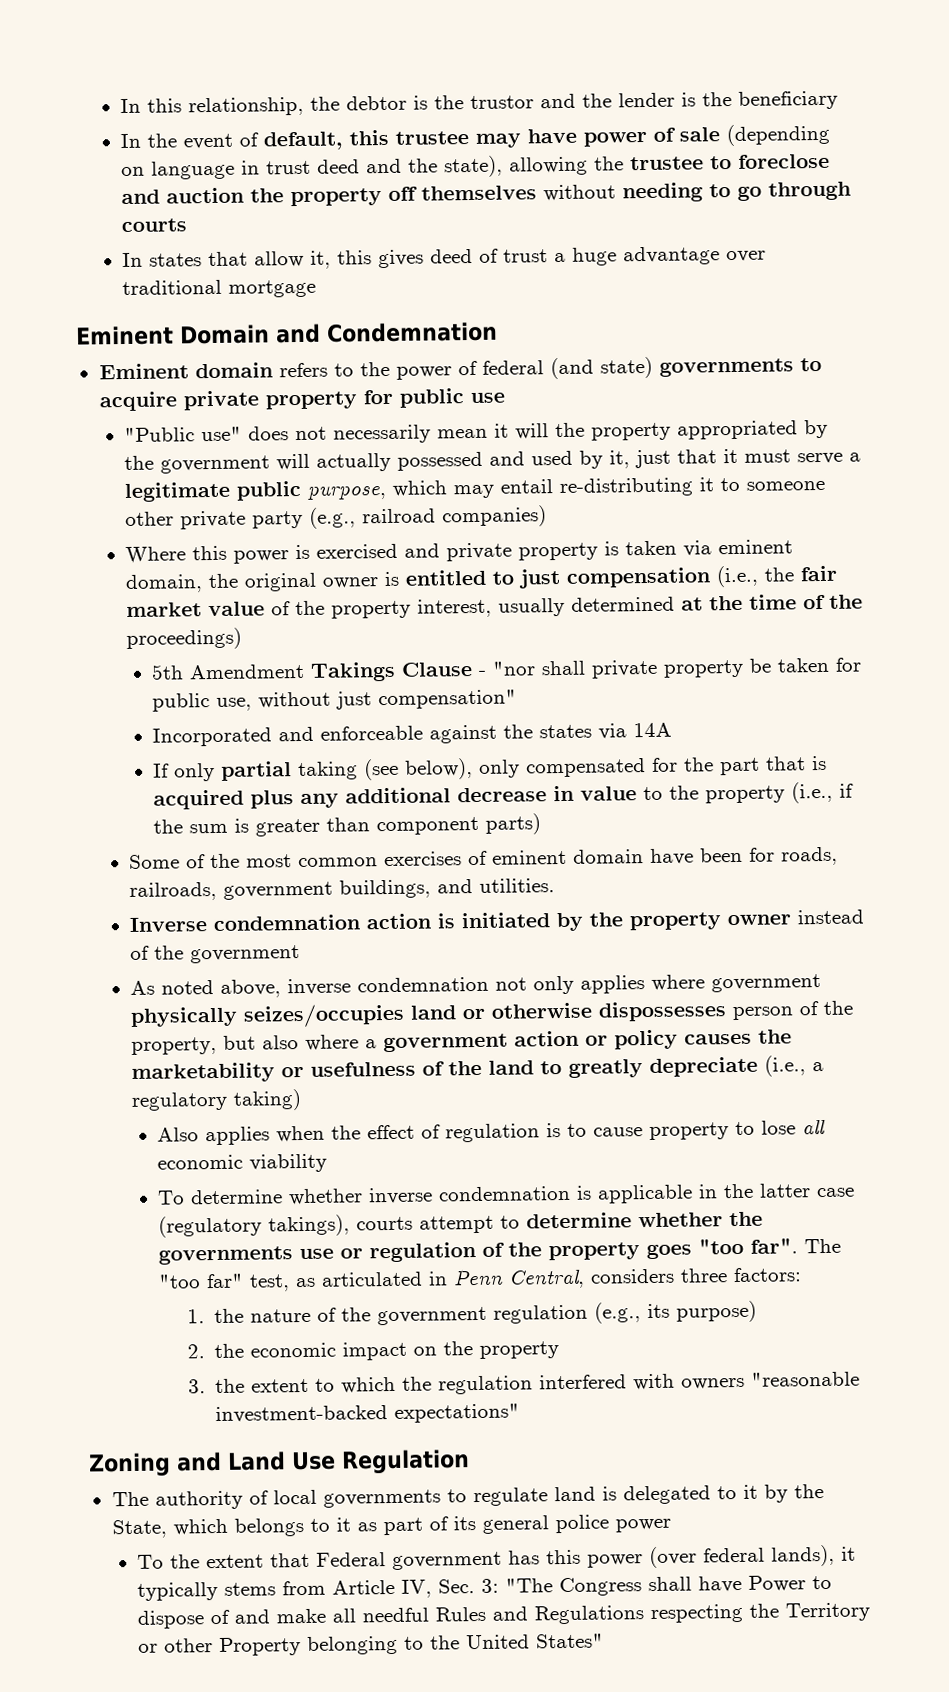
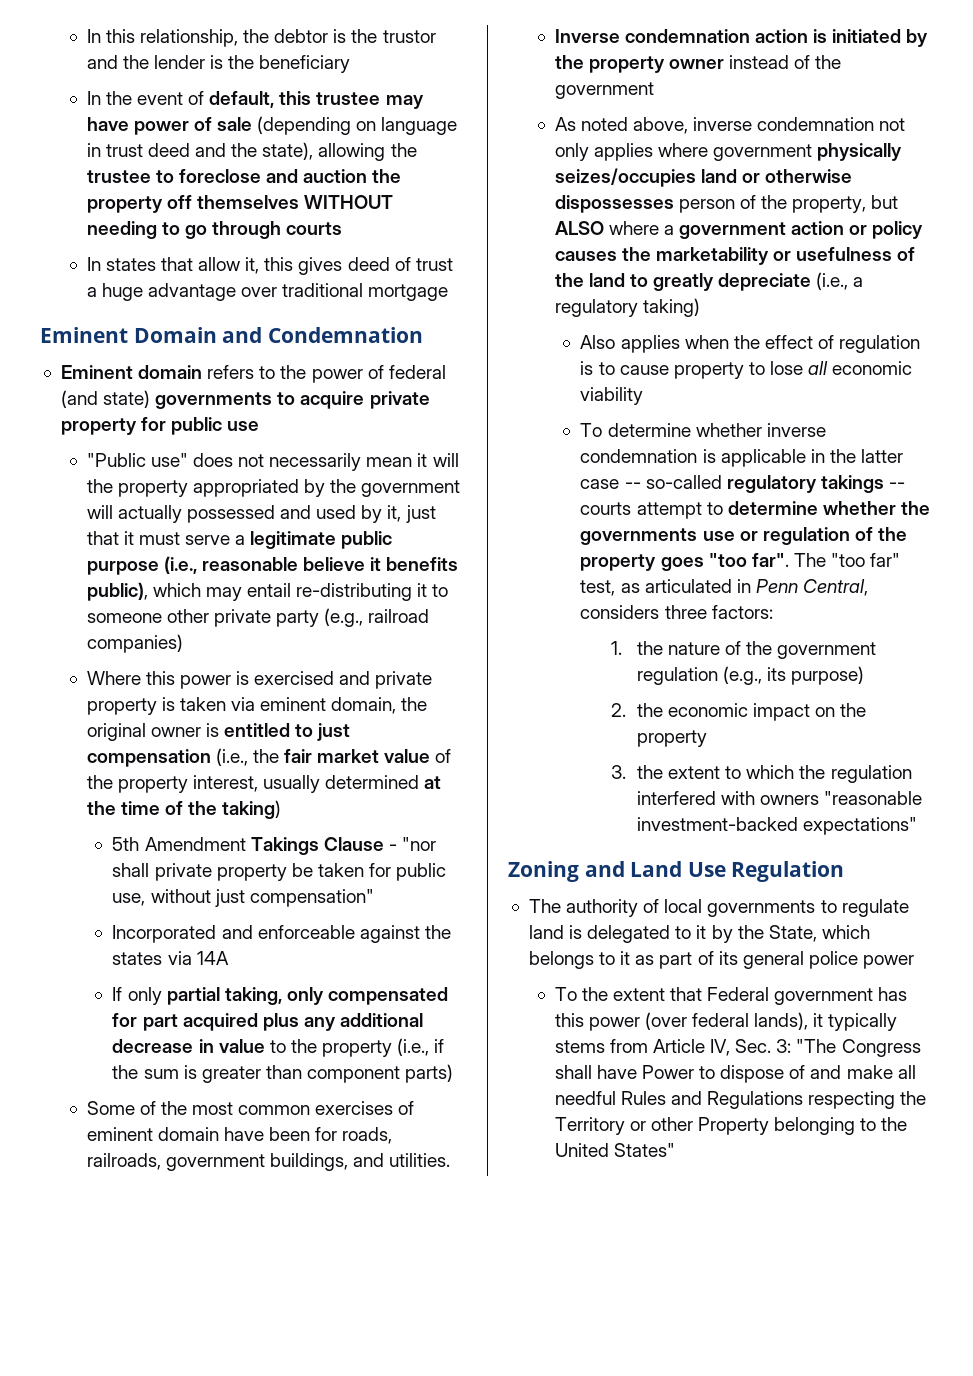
[543,184,617,202] without -> [304,195,394,209] WITHOUT
[307,484,387,500] purpose, -> [86,556,459,575] [86,582,148,601] purpose (i.e., reasonable believe it benefits public),
[126,627,243,650] proceedings) -> [222,800,282,819] taking)
[298,755,828,781] taking (see below), only compensated for the part that is -> [224,987,449,1005] [112,1013,178,1031] taking, only compensated for part
[262,1035,300,1050] also -> [554,221,604,235] ALSO
[158,1214,351,1238] (regulatory takings), -> [624,475,906,493] -- so-called regulatory takings --

